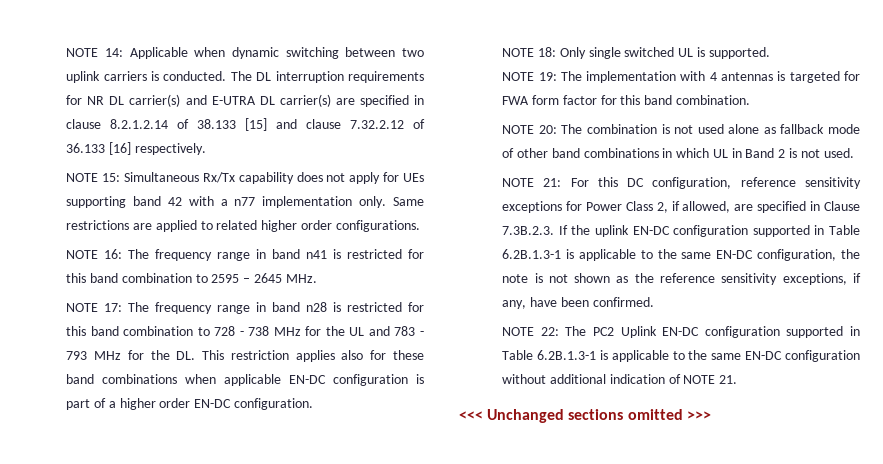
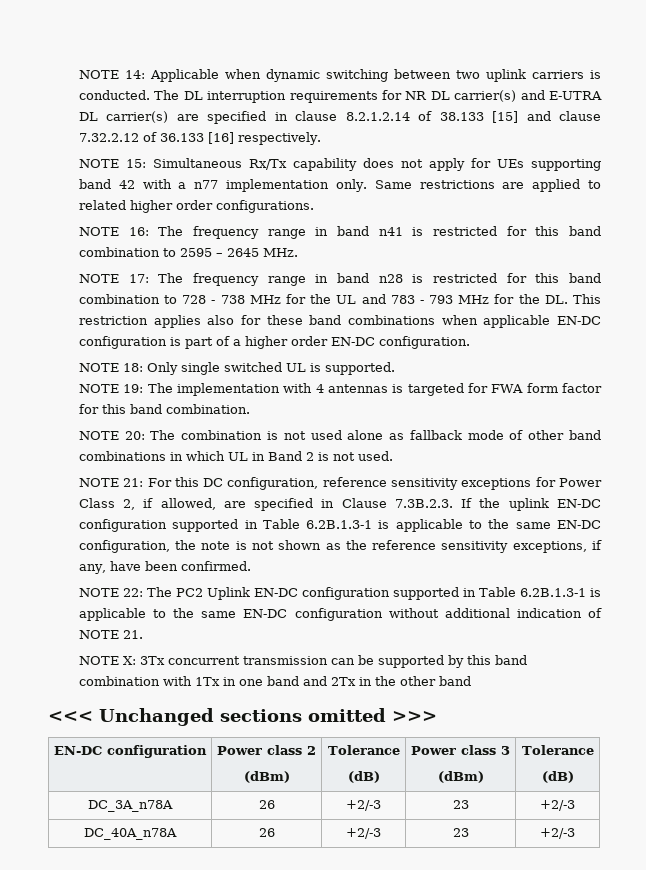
(738, 379) none -> [78,655,527,668] [78,676,471,686] // NOTE X: 3Tx concurrent transmission can be supported by this band combination with 1Tx in one band and 2Tx in the other band
(711, 415) none -> [53,745,207,758] [217,745,316,755] [243,771,290,783] [327,745,400,755] [347,771,380,783] [411,745,511,755] [437,771,484,783] [521,745,594,755] [541,771,574,783] [88,800,173,812] [258,800,275,809] [346,800,381,811] [452,800,469,809] [540,800,575,811] [84,828,177,840] [258,828,275,837] [346,828,381,839] [452,828,469,837] [540,828,575,839] // EN-DC configuration | Power class 2 // (dBm) | Tolerance // (dB) | Power class 3 // (dBm) | Tolerance // (dB) // DC_3A_n78A | 26 | +2/-3 | 23 | +2/-3 // DC_40A_n78A | 26 | +2/-3 | 23 | +2/-3

